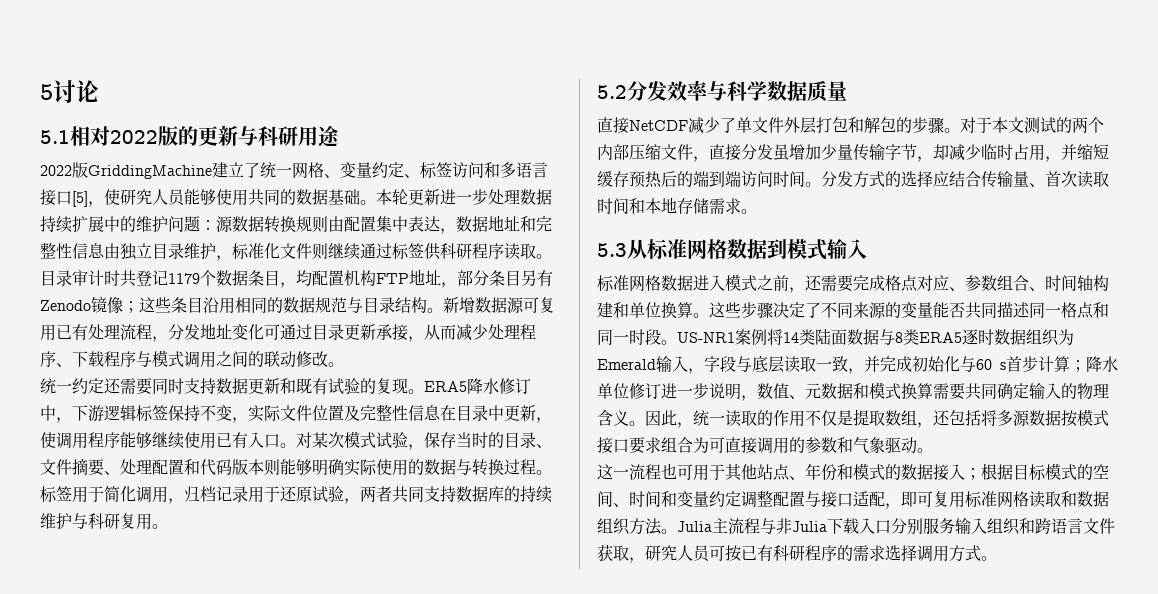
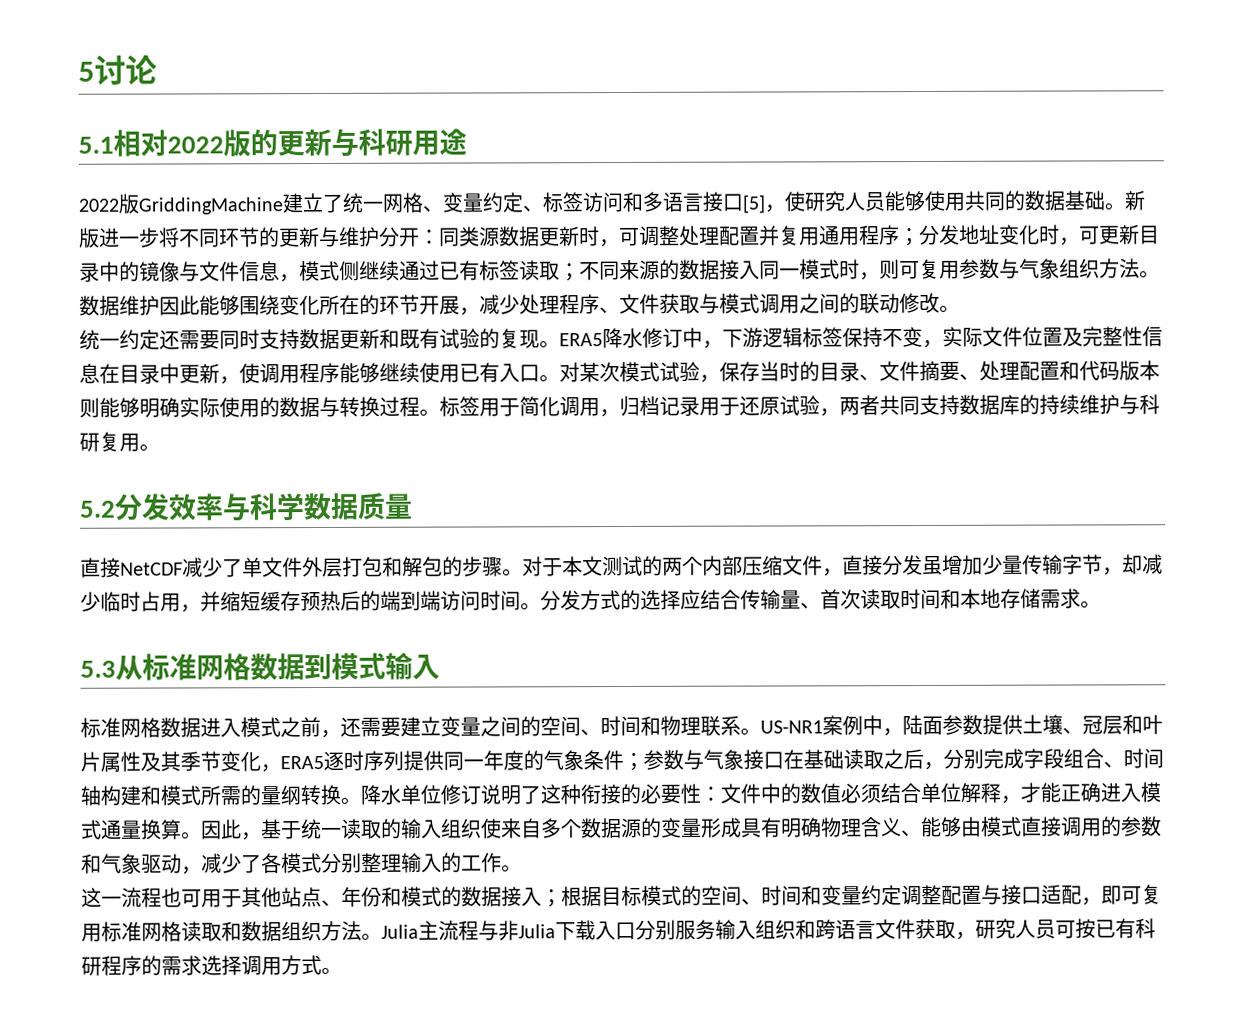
[376,189,552,205] [40,215,552,234] [40,242,552,261] [40,269,553,288] [40,296,555,314] [40,323,456,342] 本轮更新进一步处理数据持续扩展中的维护问题：源数据转换规则由配置集中表达，数据地址和完整性信息由独立目录维护，标准化文件则继续通过标签供科研程序读取。目录审计时共登记1179个数据条目，均配置机构FTP地址，部分条目另有Zenodo镜像；这些条目沿用相同的数据规范与目录结构。新增数据源可复用已有处理流程，分发地址变化可通过目录更新承接，从而 -> [1124,190,1145,211] [79,224,1160,248] [79,258,1160,283] [79,294,480,316] 新版进一步将不同环节的更新与维护分开：同类源数据更新时，可调整处理配置并复用通用程序；分发地址变化时，可更新目录中的镜像与文件信息，模式侧继续通过已有标签读取；不同来源的数据接入同一模式时，则可复用参数与气象组织方法。数据维护因此能够围绕变化所在的环节开展，
[72,351,136,367] 下载程序 -> [619,293,700,315] 文件获取
[853,275,997,292] 完成格点对应、参数 -> [400,714,1163,737] [80,748,1064,773] 建立变量之间的空间、时间和物理联系。US-NR1案例中，陆面参数提供土壤、冠层和叶片属性及其季节变化，ERA5逐时序列提供同一年度的气象条件；参数与气象接口在基础读取之后，分别完成字段
[629,302,1109,319] [597,328,1074,346] [597,355,1118,374] [597,382,1109,401] [597,410,629,426] 单位换算。这些步骤决定了不同来源的变量能否共同描述同一格点和同一时段。US-NR1案例将14类陆面数据与8类ERA5逐时数据组织为Emerald输入，字段与底层读取一致，并完成初始化与60 s首步计算；降水单位修订进一步说明，数值、元数据和模式换算需要共同确定输入的物理含义 -> [160,782,1161,806] [80,819,182,840] 模式所需的量纲转换。降水单位修订说明了这种衔接的必要性：文件中的数值必须结合单位解释，才能正确进入模式通量换算
(693, 425) none -> [260,819,302,840] 基于
[773,409,1109,428] [597,437,725,454] 作用不仅是提取数组，还包括将多源数据按模式接口要求组合为可 -> [400,816,1022,839] 输入组织使来自多个数据源的变量形成具有明确物理含义、能够由模式
(917, 445) none -> [181,852,502,875] ，减少了各模式分别整理输入的工作

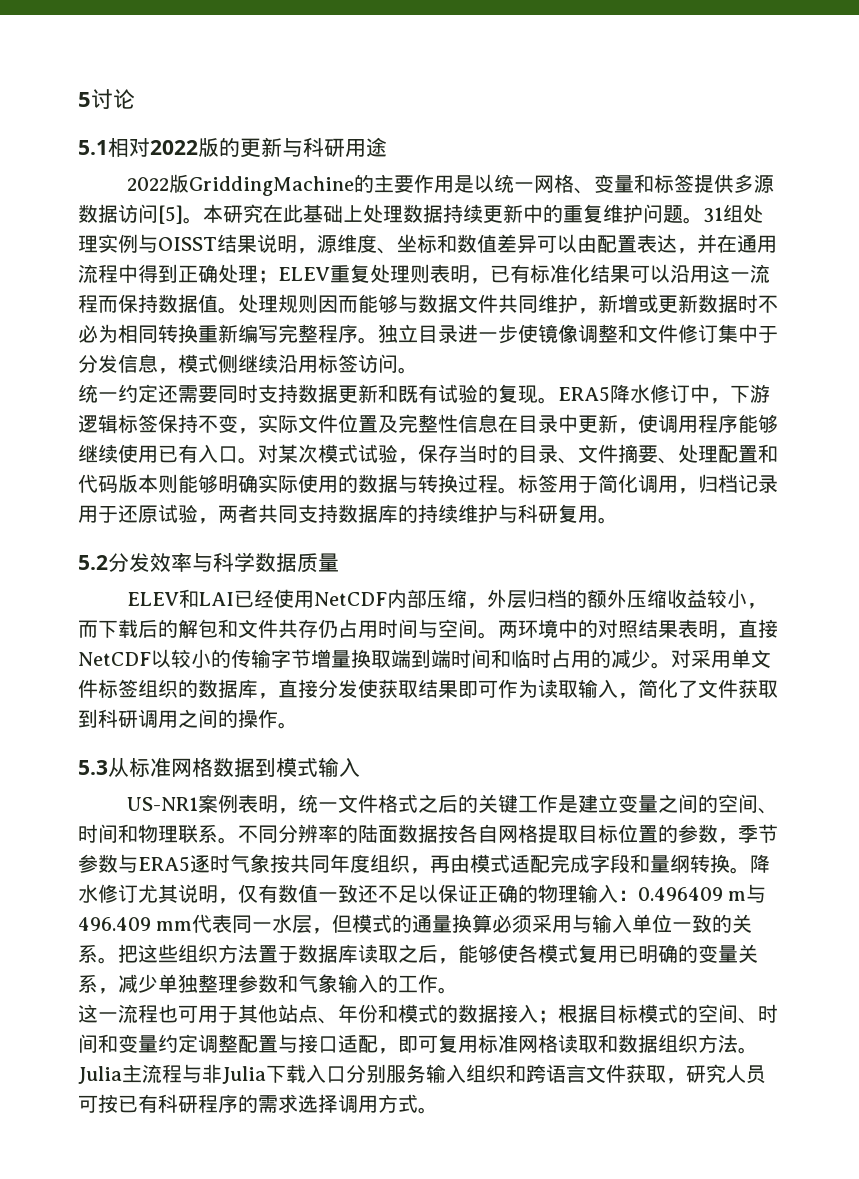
[282,190,1145,214] [79,224,1160,248] [79,258,1160,283] [79,292,940,316] 建立了统一网格、变量约定、标签访问和多语言接口[5]，使研究人员能够使用共同的数据基础。新版进一步将不同环节的更新与维护分开：同类源数据更新时，可调整处理配置并复用通用程序；分发地址变化时，可更新目录中的镜像与文件信息，模式侧继续通过已有标签读取；不同来源的数据接入同一模式时，则可复用参数与气象组织方法。数据维护因此能够围绕变化所在的环节开展，减少处理程序、文件获取与模式调用之间的联动修改 -> [354,174,775,194] [78,204,763,224] [78,234,777,254] [78,264,770,284] [78,294,778,314] [78,324,778,344] [78,354,398,374] 的主要作用是以统一网格、变量和标签提供多源数据访问[5]。本研究在此基础上处理数据持续更新中的重复维护问题。31组处理实例与OISST结果说明，源维度、坐标和数值差异可以由配置表达，并在通用流程中得到正确处理；ELEV重复处理则表明，已有标准化结果可以沿用这一流程而保持数据值。处理规则因而能够与数据文件共同维护，新增或更新数据时不必为相同转换重新编写完整程序。独立目录进一步使镜像调整和文件修订集中于分发信息，模式侧继续沿用标签访问
[80,554,1163,578] [80,588,1081,613] 直接NetCDF减少了单文件外层打包和解包的步骤。对于本文测试的两个内部压缩文件，直接分发虽增加少量传输字节，却减少临时占用，并缩短缓存预热后的端到端访问时间。分发方式的选择应结合传输量、首次读取时间和本地存储需求 -> [127,589,768,609] [78,619,778,639] [78,649,771,669] [78,679,778,699] [78,709,278,728] ELEV和LAI已经使用NetCDF内部压缩，外层归档的额外压缩收益较小，而下载后的解包和文件共存仍占用时间与空间。两环境中的对照结果表明，直接NetCDF以较小的传输字节增量换取端到端时间和临时占用的减少。对采用单文件标签组织的数据库，直接分发使获取结果即可作为读取输入，简化了文件获取到科研调用之间的操作
[80,716,401,739] 标准网格数据进入模式之前，还需要 -> [127,794,579,814] US-NR1案例表明，统一文件格式之后的关键工作是
[760,714,1163,737] [80,748,1164,773] [80,782,1161,806] [80,816,1162,841] [81,852,402,875] US-NR1案例中，陆面参数提供土壤、冠层和叶片属性及其季节变化，ERA5逐时序列提供同一年度的气象条件；参数与气象接口在基础读取之后，分别完成字段组合、时间轴构建和模式所需的量纲转换。降水单位修订说明了这种衔接的必要性：文件中的数值必须结合单位解释，才能正确进入模式通量换算。因此，基于统一读取的输入组织使来自多个数据源的变量形成具有明确物理含义、能够由模式直接调用的参数和气象驱动，减少了各模式分别整理 -> [238,824,778,844] [78,854,770,874] [78,884,767,904] [78,914,753,934] [78,944,758,964] [78,974,338,994] 不同分辨率的陆面数据按各自网格提取目标位置的参数，季节参数与ERA5逐时气象按共同年度组织，再由模式适配完成字段和量纲转换。降水修订尤其说明，仅有数值一致还不足以保证正确的物理输入：0.496409 m与496.409 mm代表同一水层，但模式的通量换算必须采用与输入单位一致的关系。把这些组织方法置于数据库读取之后，能够使各模式复用已明确的变量关系，减少单独整理参数和气象

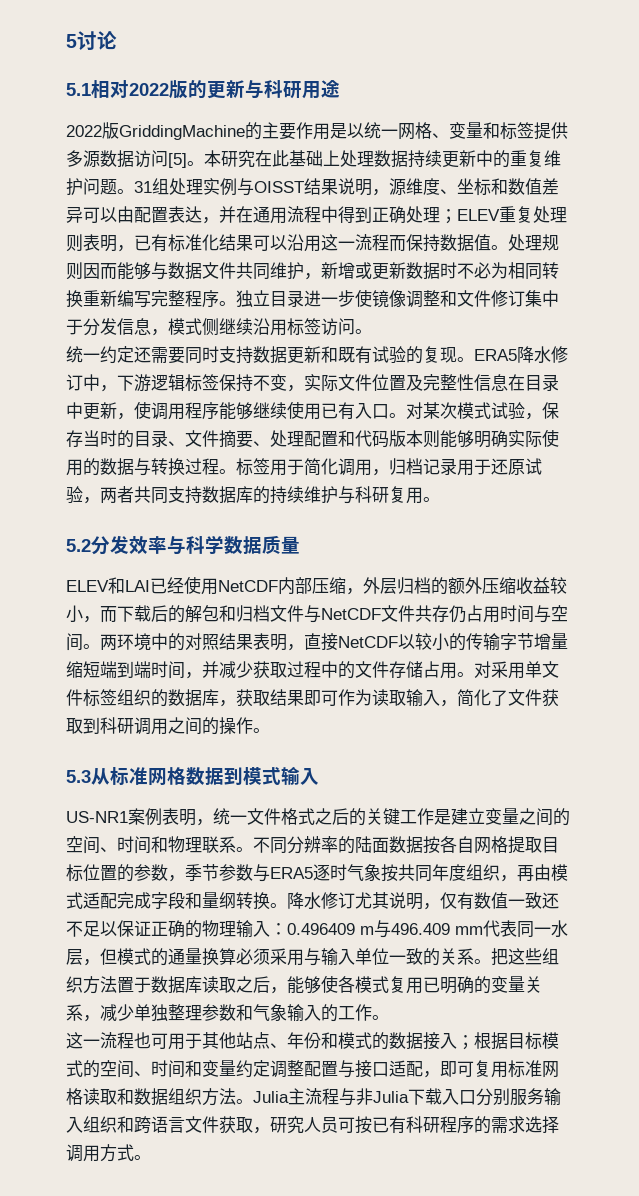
(238, 628) none -> [236,605,381,623] 归档文件与NetCDF
[351,649,391,668] 换取 -> [66,661,100,678] 缩短
[491,649,651,668] 和临时占用的减少 -> [185,661,457,679] ，并减少获取过程中的文件存储占用
[278,679,378,698] 直接分发使 -> (236, 703) none

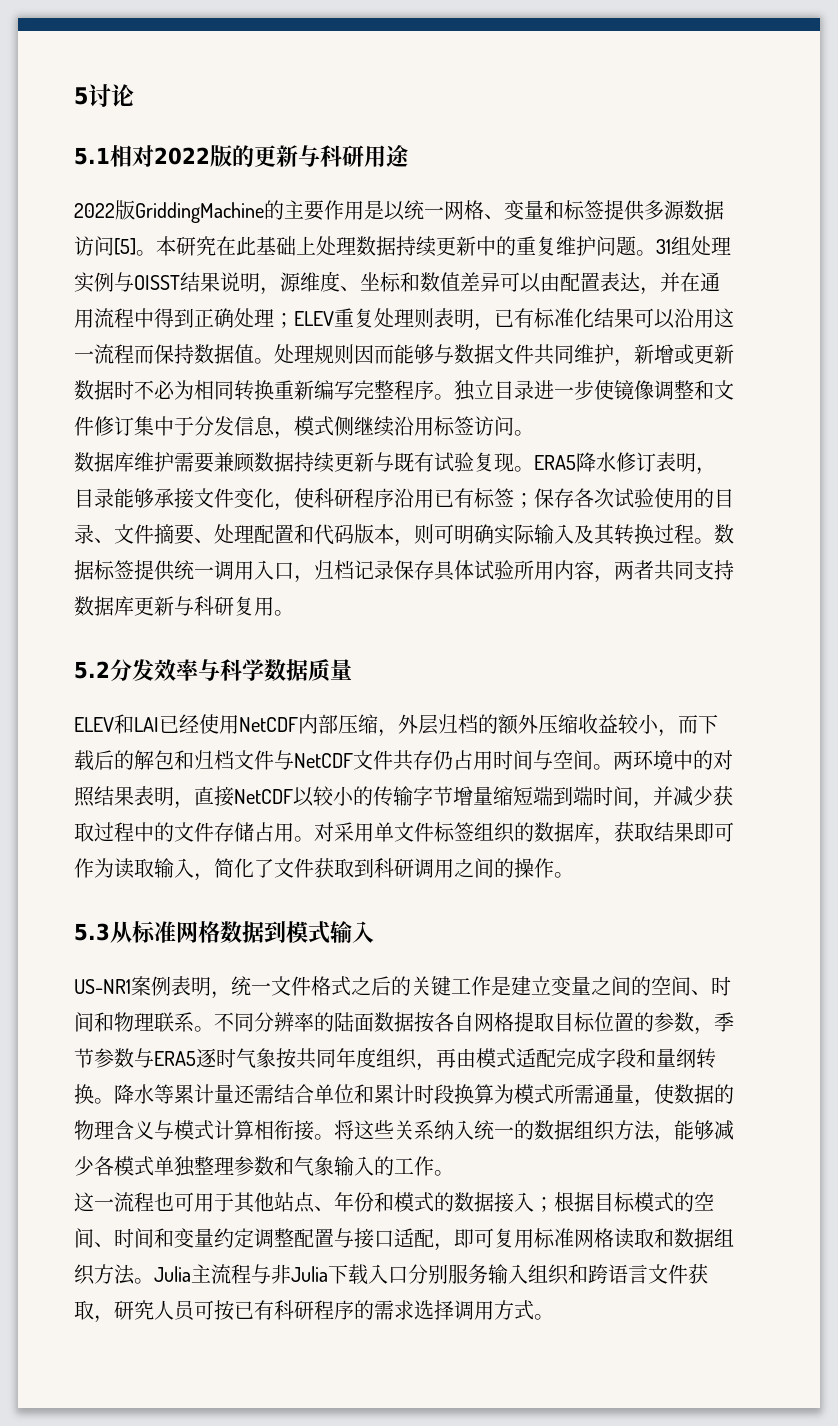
[66,346,338,364] 统一约定还需要同时支持数据更新和 -> [74,452,394,473] 数据库维护需要兼顾数据持续更新与
[406,346,423,364] 的 -> (474, 462) none
[83,374,559,392] [66,401,559,420] [66,430,117,447] 中，下游逻辑标签保持不变，实际文件位置及完整性信息在目录中更新，使调用程序能够继续使用已有入口。对某次模式试验，保存当时 -> [656,452,716,475] [74,488,694,511] 表明，目录能够承接文件变化，使科研程序沿用已有标签；保存各次试验使用
[423,430,474,448] 则能够 -> [394,524,454,547] ，则可
[542,429,559,447] [66,458,542,476] [66,486,83,504] 使用的数据与转换过程。标签用于简化调用，归档记录用于还原试验 -> [534,524,734,545] [74,560,594,583] 输入及其转换过程。数据标签提供统一调用入口，归档记录保存具体试验所用内容
[253,486,338,504] 的持续维护 -> [134,596,174,616] 更新
[321,892,559,910] [66,920,568,938] [66,948,559,966] [66,975,542,994] [66,1004,134,1022] 修订尤其说明，仅有数值一致还不足以保证正确的物理输入：0.496409 m与496.409 mm代表同一水层，但模式的通量换算必须采用与输入单位一致的关系。把这些组织方法置于数据库读取之后，能够使各模式复用已明确的变量关系，减少 -> [154,1084,734,1107] [74,1120,734,1143] [74,1156,154,1176] 等累计量还需结合单位和累计时段换算为模式所需通量，使数据的物理含义与模式计算相衔接。将这些关系纳入统一的数据组织方法，能够减少各模式

